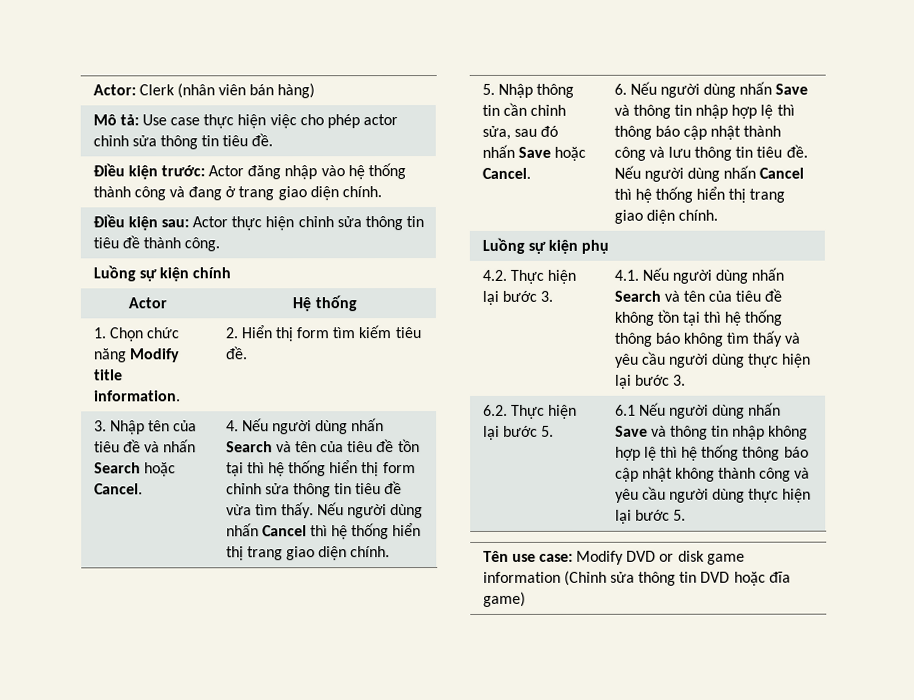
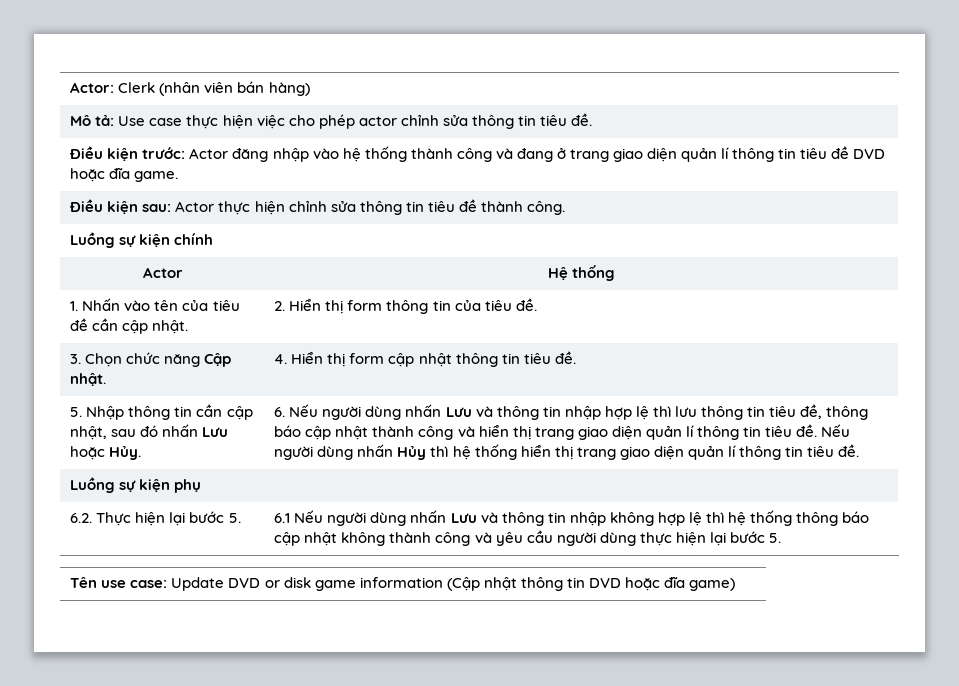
[342,186,383,198] chính. -> [681,146,886,162] [70,167,179,182] quản lí thông tin tiêu đề DVD hoặc đĩa game.
[108,327,179,342] [92,348,180,363] [93,369,123,381] [93,390,181,402] Chọn chức năng Modify title information. -> [82,298,240,311] [70,318,189,334] Nhấn vào tên của tiêu đề cần cập nhật.
[332,325,392,339] tìm kiếm -> [386,299,481,314] thông tin của
[109,420,198,435] [93,439,197,453] [93,462,176,477] [93,483,143,495] [225,418,385,435] [225,439,420,453] [225,460,416,477] [225,481,403,498] [225,502,424,519] [225,523,422,540] [225,546,391,561] [481,83,574,98] [481,102,566,116] [481,125,558,140] [481,144,586,161] [481,167,531,179] [613,81,809,98] [613,104,795,119] [613,125,782,140] [613,144,808,161] [613,165,805,182] [613,186,786,203] [613,209,718,224] [481,237,610,254] [481,269,576,284] [481,290,553,305] [613,267,785,284] [613,288,783,302] [613,309,783,326] [613,330,801,347] [614,351,812,368] [614,374,686,389] Nhập tên của tiêu đề và nhấn Search hoặc Cancel. | 4. Nếu người dùng nhấn Search và tên của tiêu đề tồn tại thì hệ thống hiển thị form chỉnh sửa thông tin tiêu đề vừa tìm thấy. Nếu người dùng nhấn Cancel thì hệ thống hiển thị trang giao diện chính. // 5. Nhập thông tin cần chỉnh sửa, sau đó nhấn Save hoặc Cancel. | 6. Nếu người dùng nhấn Save và thông tin nhập hợp lệ thì thông báo cập nhật thành công và lưu thông tin tiêu đề. Nếu người dùng nhấn Cancel thì hệ thống hiển thị trang giao diện chính. // Luồng sự kiện phụ // 4.2. Thực hiện lại bước 3. | 4.1. Nếu người dùng nhấn Search và tên của tiêu đề không tồn tại thì hệ thống thông báo không tìm thấy và yêu cầu người dùng thực hiện lại bước 3. -> [85,352,232,367] [70,373,107,386] [274,351,576,367] [70,404,253,420] [70,424,229,440] [70,446,142,460] [274,404,869,420] [274,424,851,440] [274,444,860,460] [70,477,202,493] Chọn chức năng Cập nhật. | 4. Hiển thị form cập nhật thông tin tiêu đề. // 5. Nhập thông tin cần cập nhật, sau đó nhấn Lưu hoặc Hủy. | 6. Nếu người dùng nhấn Lưu và thông tin nhập hợp lệ thì lưu thông tin tiêu đề, thông báo cập nhật thành công và hiển thị trang giao diện quản lí thông tin tiêu đề. Nếu người dùng nhấn Hủy thì hệ thống hiển thị trang giao diện quản lí thông tin tiêu đề. // Luồng sự kiện phụ
[614,425,648,437] Save -> [450,513,477,523] Lưu
[576,550,625,565] Modify -> [171,577,225,591] Update
[563,570,635,586] (Chỉnh sửa -> [446,577,517,591] (Cập nhật

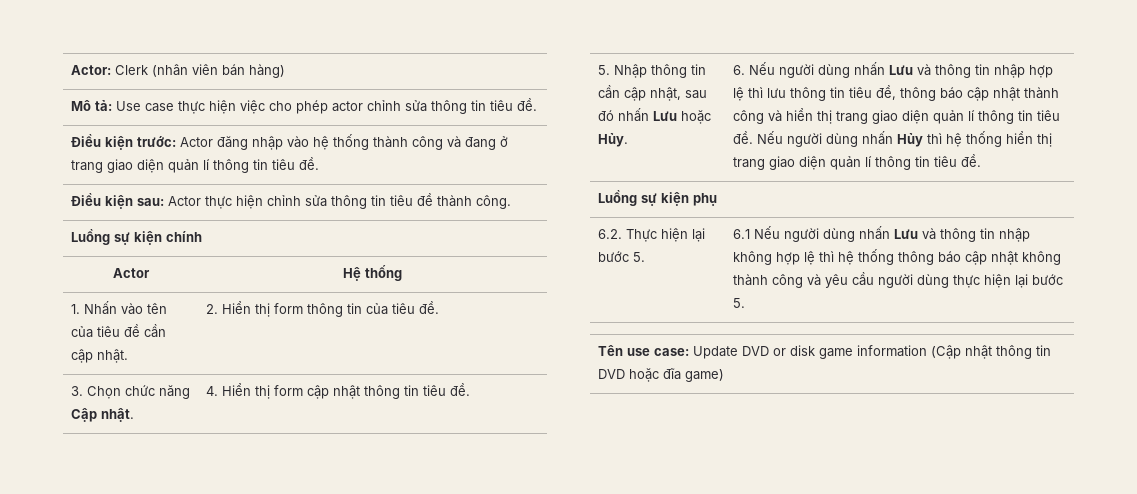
[831,146,886,159] [70,167,179,182] đề DVD hoặc đĩa game. -> [299,157,320,170] đề.

